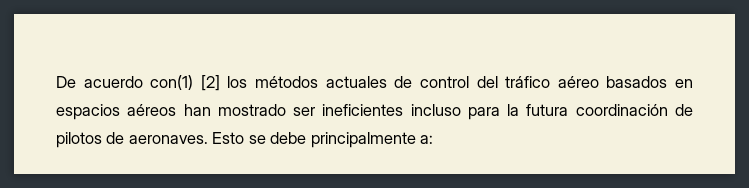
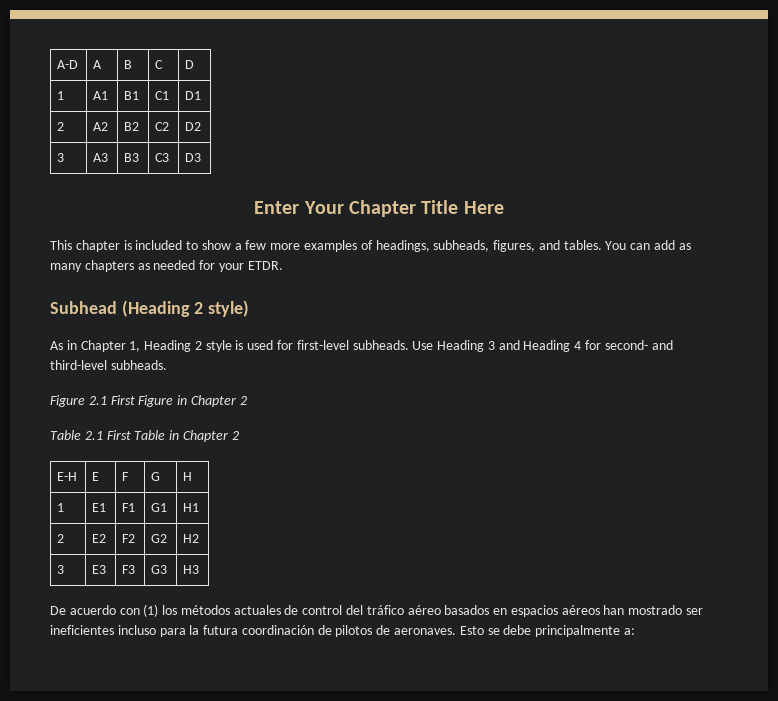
[56,75,220,91] De acuerdo con(1) [2] -> [57,60,79,69] [93,60,103,69] [124,60,133,69] [155,60,164,69] [185,60,195,69] [57,91,65,100] [93,91,109,100] [124,91,140,100] [155,91,170,100] [185,91,202,100] [57,122,65,131] [93,122,109,131] [124,122,140,131] [155,122,170,131] [185,122,202,131] [57,153,65,162] [93,153,109,162] [124,153,140,162] [155,153,170,162] [185,153,202,162] [254,200,504,217] [50,240,691,252] [50,260,283,272] [50,300,250,317] [50,340,673,352] [50,360,167,370] [50,395,247,407] [50,430,239,442] [57,472,78,481] [92,472,100,481] [122,472,130,481] [151,472,161,481] [183,472,193,481] [57,503,65,512] [92,503,107,512] [122,503,136,512] [151,503,168,512] [183,503,200,512] [57,534,65,543] [92,534,107,543] [122,534,136,543] [151,534,168,543] [183,534,200,543] [57,565,65,574] [92,565,107,574] [122,565,136,574] [151,565,168,574] [183,565,200,574] [50,604,159,617] A-D | A | B | C | D // 1 | A1 | B1 | C1 | D1 // 2 | A2 | B2 | C2 | D2 // 3 | A3 | B3 | C3 | D3 // Enter Your Chapter Title Here // This chapter is included to show a few more examples of headings, subheads, figures, and tables. You can add as many chapters as needed for your ETDR. // Subhead (Heading 2 style) // As in Chapter 1, Heading 2 style is used for first-level subheads. Use Heading 3 and Heading 4 for second- and third-level subheads. // Figure 2.1 First Figure in Chapter 2 // Table 2.1 First Table in Chapter 2 // E-H | E | F | G | H // 1 | E1 | F1 | G1 | H1 // 2 | E2 | F2 | G2 | H2 // 3 | E3 | F3 | G3 | H3 // De acuerdo con (1)

